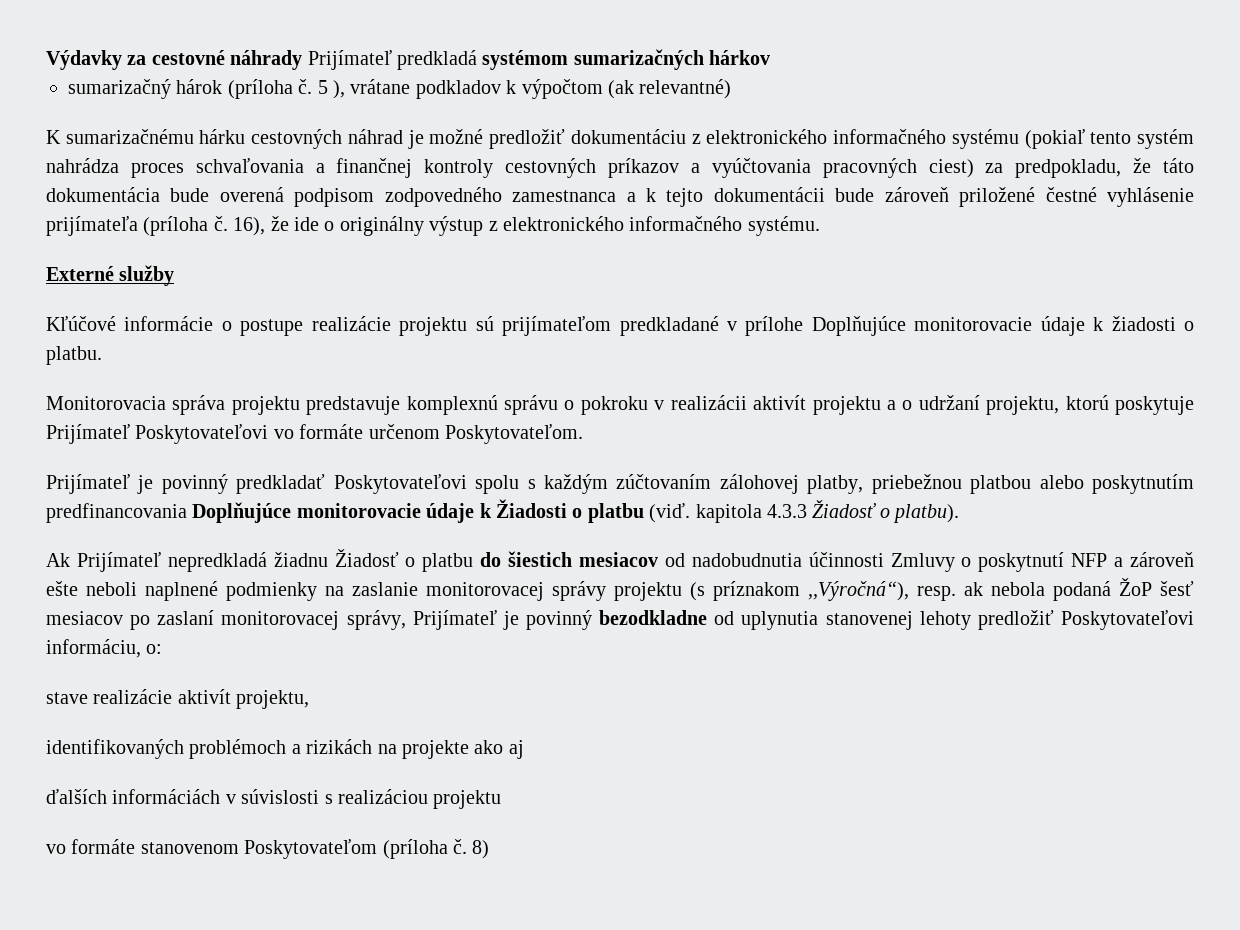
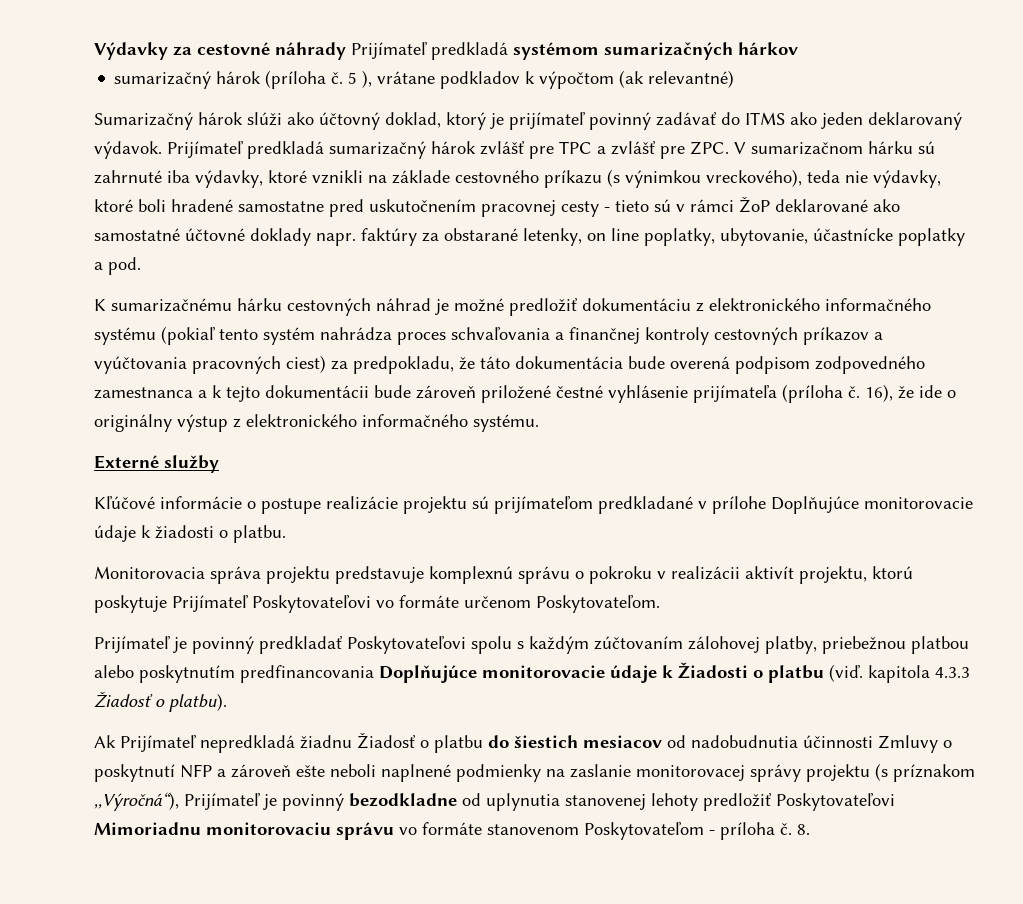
(732, 89) none -> [94,112,962,130] [94,141,935,159] [94,169,941,188] [94,196,900,217] [94,228,965,246] [94,257,141,275] // Sumarizačný hárok slúži ako účtovný doklad, ktorý je prijímateľ povinný zadávať do ITMS ako jeden deklarovaný výdavok. Prijímateľ predkladá sumarizačný hárok zvlášť pre TPC a zvlášť pre ZPC. V sumarizačnom hárku sú zahrnuté iba výdavky, ktoré vznikli na základe cestovného príkazu (s výnimkou vreckového), teda nie výdavky, ktoré boli hradené samostatne pred uskutočnením pracovnej cesty - tieto sú v rámci ŽoP deklarované ako samostatné účtovné doklady napr. faktúry za obstarané letenky, on line poplatky, ubytovanie, účastnícke poplatky a pod.
[812,395,980,415] projektu a o udržaní -> (794, 572) none
[917,578,1194,601] [46,610,406,630] resp. ak nebola podaná ŽoP šesť mesiacov po zaslaní monitorovacej správy, -> (179, 801) none
[46,639,163,658] [46,689,310,709] [46,739,524,759] [46,789,502,809] [46,839,490,859] informáciu, o: // stave realizácie aktivít projektu, // identifikovaných problémoch a rizikách na projekte ako aj // ďalších informáciách v súvislosti s realizáciou projektu // vo formáte stanovenom Poskytovateľom (príloha č. 8) -> [94,822,810,840] Mimoriadnu monitorovaciu správu vo formáte stanovenom Poskytovateľom - príloha č. 8.

